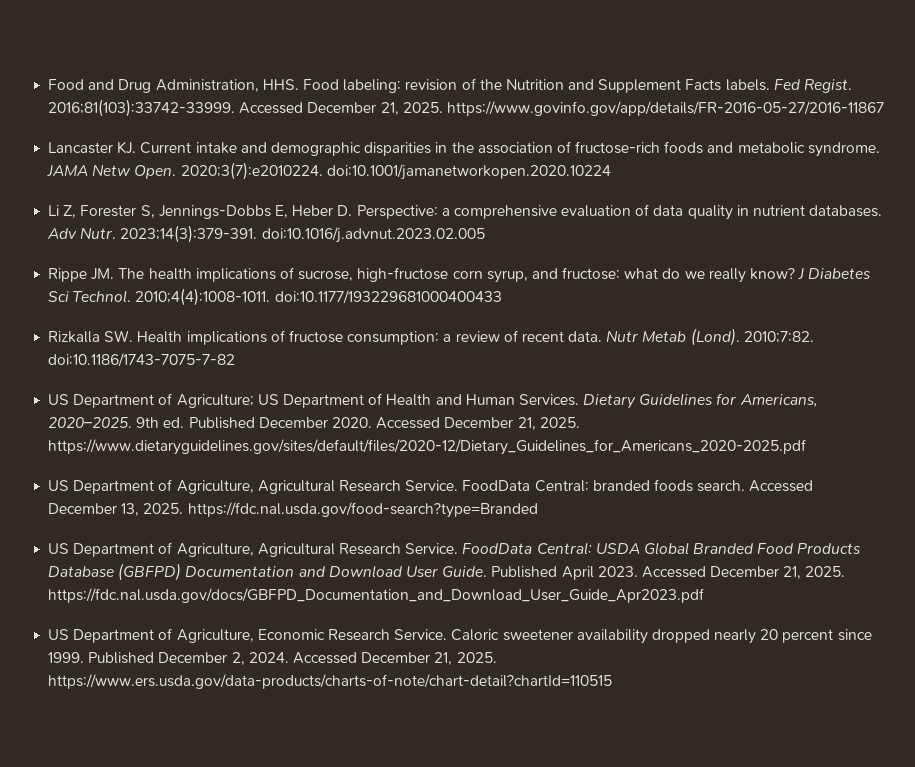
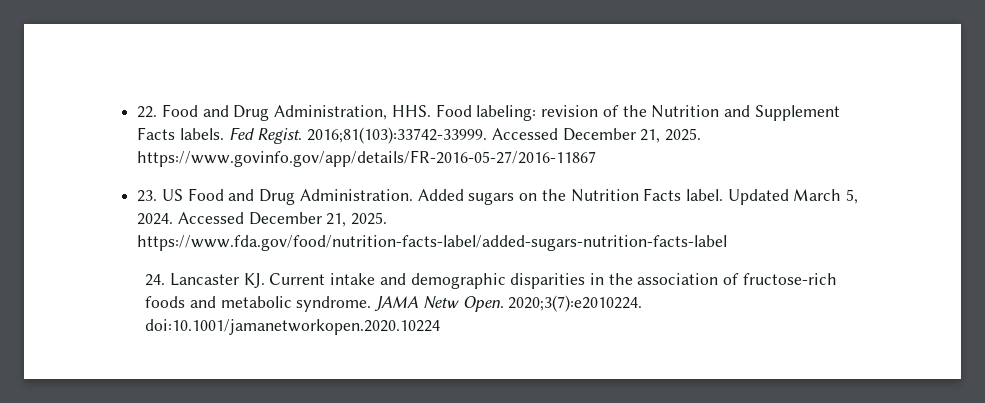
(48, 84) none -> [137,106,158,118] 22.
(884, 108) none -> [137,188,859,205] [137,212,388,227] [137,235,728,251] [145,274,166,286] 23. US Food and Drug Administration. Added sugars on the Nutrition Facts label. Updated March 5, 2024. Accessed December 21, 2025. https://www.fda.gov/food/nutrition-facts-label/added-sugars-nutrition-facts-label // 24.
[48,204,883,220] [47,225,485,243] [48,267,872,283] [48,288,502,306] [48,328,814,346] [48,353,236,367] [48,393,818,409] [48,417,580,430] [48,439,807,455] [48,479,814,494] [48,502,538,518] [48,542,862,557] [48,563,846,581] [48,588,705,603] [48,628,872,644] [48,652,497,665] [48,674,613,689] // Li Z, Forester S, Jennings-Dobbs E, Heber D. Perspective: a comprehensive evaluation of data quality in nutrient databases. Adv Nutr. 2023;14(3):379-391. doi:10.1016/j.advnut.2023.02.005 // Rippe JM. The health implications of sucrose, high-fructose corn syrup, and fructose: what do we really know? J Diabetes Sci Technol. 2010;4(4):1008-1011. doi:10.1177/193229681000400433 // Rizkalla SW. Health implications of fructose consumption: a review of recent data. Nutr Metab (Lond). 2010;7:82. doi:10.1186/1743-7075-7-82 // US Department of Agriculture; US Department of Health and Human Services. Dietary Guidelines for Americans, 2020–2025. 9th ed. Published December 2020. Accessed December 21, 2025. https://www.dietaryguidelines.gov/sites/default/files/2020-12/Dietary_Guidelines_for_Americans_2020-2025.pdf // US Department of Agriculture, Agricultural Research Service. FoodData Central: branded foods search. Accessed December 13, 2025. https://fdc.nal.usda.gov/food-search?type=Branded // US Department of Agriculture, Agricultural Research Service. FoodData Central: USDA Global Branded Food Products Database (GBFPD) Documentation and Download User Guide. Published April 2023. Accessed December 21, 2025. https://fdc.nal.usda.gov/docs/GBFPD_Documentation_and_Download_User_Guide_Apr2023.pdf // US Department of Agriculture, Economic Research Service. Caloric sweetener availability dropped nearly 20 percent since 1999. Published December 2, 2024. Accessed December 21, 2025. https://www.ers.usda.gov/data-products/charts-of-note/chart-detail?chartId=110515 -> (441, 327) none

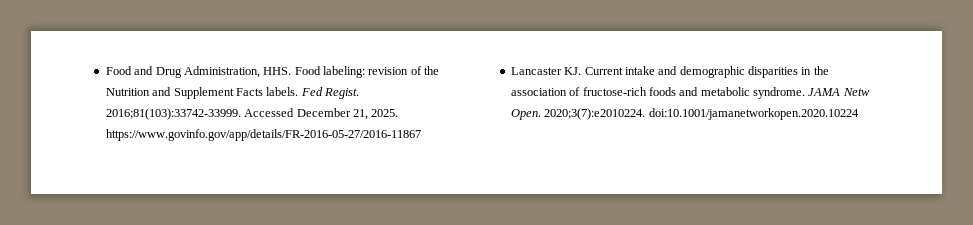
[137,106,158,118] 22. -> (105, 70) none
[137,188,859,205] [137,212,388,227] [137,235,728,251] [145,274,166,286] 23. US Food and Drug Administration. Added sugars on the Nutrition Facts label. Updated March 5, 2024. Accessed December 21, 2025. https://www.fda.gov/food/nutrition-facts-label/added-sugars-nutrition-facts-label // 24. -> (421, 135) none

